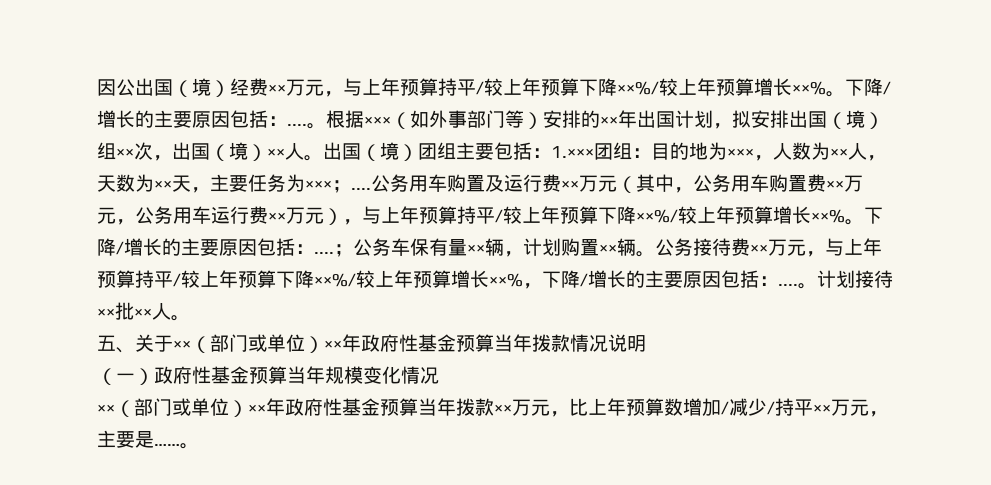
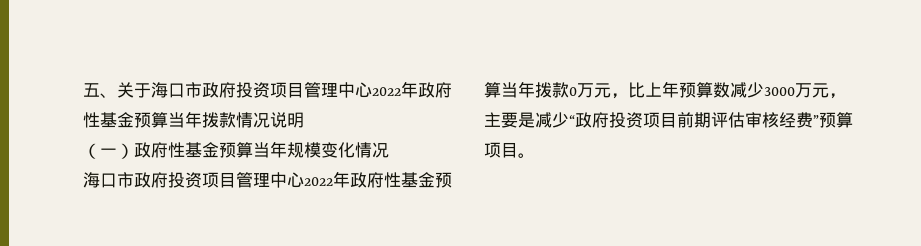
[97,78,891,97] [97,110,884,129] [97,142,886,161] [97,174,863,193] [97,206,883,225] [97,238,882,257] [97,270,893,289] [97,302,190,321] [97,334,342,353] 因公出国（境）经费××万元，与上年预算持平/较上年预算下降××%/较上年预算增长××%。下降/增长的主要原因包括：....。根据×××（如外事部门等）安排的××年出国计划，拟安排出国（境）组××次，出国（境）××人。出国（境）团组主要包括：1.×××团组：目的地为×××，人数为××人，天数为××天，主要任务为×××；....公务用车购置及运行费××万元（其中，公务用车购置费××万元，公务用车运行费××万元），与上年预算持平/较上年预算下降××%/较上年预算增长××%。下降/增长的主要原因包括：....；公务车保有量××辆，计划购置××辆。公务接待费××万元，与上年预算持平/较上年预算下降××%/较上年预算增长××%，下降/增长的主要原因包括：....。计划接待××批××人。 // 五、关于××（部门或单位）×× -> [83,82,401,98] 五、关于海口市政府投资项目管理中心2022
[97,398,512,417] ××（部门或单位）××年政府性基金预算当年拨款×× -> [83,171,452,188] [484,81,577,98] 海口市政府投资项目管理中心2022年政府性基金预算当年拨款0
[683,398,888,417] [97,430,180,448] 增加/减少/持平××万元，主要是…… -> [730,82,846,99] [484,112,853,128] [484,142,518,158] 减少3000万元，主要是减少“政府投资项目前期评估审核经费”预算项目

